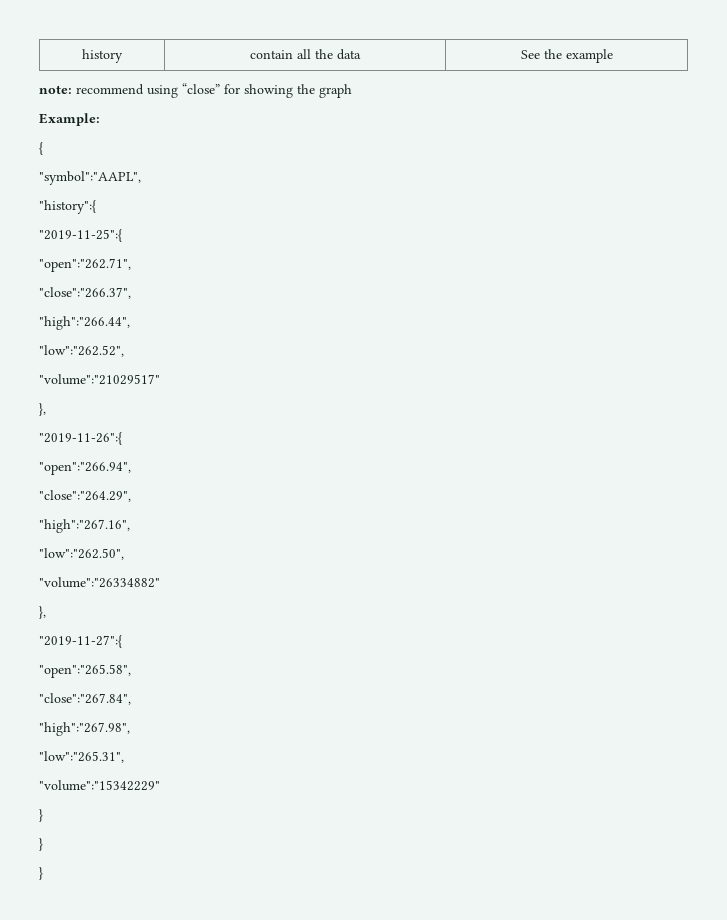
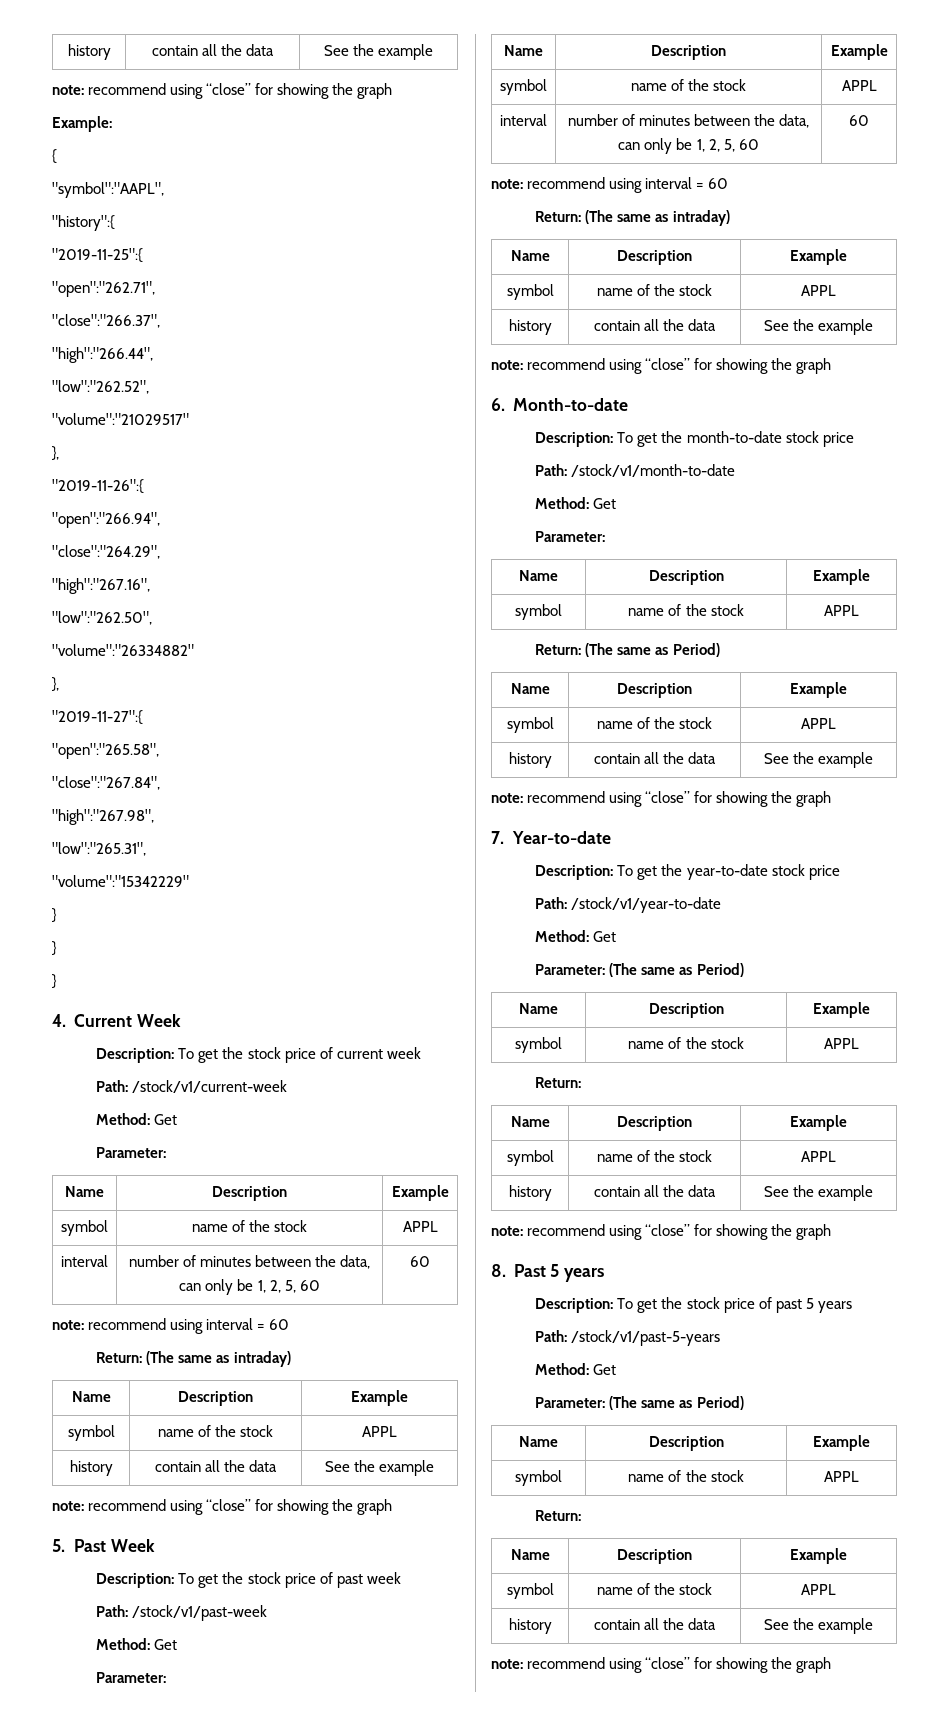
(43, 873) none -> [52,1014,181,1027] [96,1047,421,1063] [96,1080,288,1093] [96,1113,178,1125] [96,1147,167,1158] [65,1186,104,1197] [212,1186,287,1201] [391,1185,449,1201] [61,1220,108,1236] [191,1220,308,1232] [402,1221,438,1232] [61,1255,108,1267] [128,1255,371,1269] [179,1279,320,1295] [410,1256,430,1267] [52,1318,290,1334] [96,1351,291,1367] [71,1391,111,1402] [178,1391,253,1406] [351,1390,408,1406] [67,1425,115,1441] [157,1425,274,1437] [362,1426,397,1437] [69,1460,113,1476] [154,1460,278,1472] [324,1460,435,1476] [52,1499,393,1515] [52,1539,155,1552] [96,1572,401,1588] [96,1605,268,1621] [96,1638,178,1650] [96,1672,167,1683] [504,45,543,56] [651,45,726,60] [830,44,888,60] [500,79,547,95] [630,79,747,91] [841,80,877,91] [500,114,547,126] [567,114,810,128] [618,138,759,154] [849,115,869,126] [491,177,729,193] [535,210,730,226] [510,250,550,261] [617,250,692,265] [790,249,847,265] [506,284,554,300] [596,284,713,296] [801,285,836,296] [508,319,552,335] [593,319,717,331] [763,319,874,335] [491,358,832,374] [491,398,629,411] [535,431,854,447] [535,464,736,477] [535,497,617,509] [535,531,606,542] [519,570,558,581] [648,570,724,585] [813,569,870,585] [515,604,562,620] [628,604,744,616] [824,605,859,616] [535,643,720,657] [510,683,550,694] [617,683,692,698] [790,682,847,698] [506,717,554,733] [596,717,713,729] [801,718,836,729] [508,752,552,768] [593,752,717,764] [763,752,874,768] [491,791,832,807] [491,831,612,844] [535,864,840,880] [535,897,722,913] [535,930,617,942] [535,963,744,977] [519,1003,558,1014] [648,1003,724,1018] [813,1002,870,1018] [515,1037,562,1053] [628,1037,744,1049] [824,1038,859,1049] [535,1077,582,1088] [510,1116,550,1127] [617,1116,692,1131] [790,1115,847,1131] [506,1150,554,1166] [596,1150,713,1162] [801,1151,836,1162] [508,1185,552,1201] [593,1185,717,1197] [763,1185,874,1201] [491,1224,832,1240] [491,1264,604,1282] [535,1297,852,1313] [535,1330,721,1346] [535,1363,617,1375] [535,1396,744,1410] [519,1436,558,1447] [648,1436,724,1451] [813,1435,870,1451] [515,1470,562,1486] [628,1470,744,1482] [824,1471,859,1482] [535,1510,582,1521] [510,1549,550,1560] [617,1549,692,1564] [790,1548,847,1564] [506,1583,554,1599] [596,1583,713,1595] [801,1584,836,1595] [508,1618,552,1634] [593,1618,717,1630] [763,1618,874,1634] [491,1657,832,1673] // 4. Current Week // Description: To get the stock price of current week // Path: /stock/v1/current-week // Method: Get // Parameter: // Name | Description | Example // symbol | name of the stock | APPL // interval | number of minutes between the data, can only be 1, 2, 5, 60 | 60 // note: recommend using interval = 60 // Return: (The same as intraday) // Name | Description | Example // symbol | name of the stock | APPL // history | contain all the data | See the example // note: recommend using “close” for showing the graph // 5. Past Week // Description: To get the stock price of past week // Path: /stock/v1/past-week // Method: Get // Parameter: // Name | Description | Example // symbol | name of the stock | APPL // interval | number of minutes between the data, can only be 1, 2, 5, 60 | 60 // note: recommend using interval = 60 // Return: (The same as intraday) // Name | Description | Example // symbol | name of the stock | APPL // history | contain all the data | See the example // note: recommend using “close” for showing the graph // 6. Month-to-date // Description: To get the month-to-date stock price // Path: /stock/v1/month-to-date // Method: Get // Parameter: // Name | Description | Example // symbol | name of the stock | APPL // Return: (The same as Period) // Name | Description | Example // symbol | name of the stock | APPL // history | contain all the data | See the example // note: recommend using “close” for showing the graph // 7. Year-to-date // Description: To get the year-to-date stock price // Path: /stock/v1/year-to-date // Method: Get // Parameter: (The same as Period) // Name | Description | Example // symbol | name of the stock | APPL // Return: // Name | Description | Example // symbol | name of the stock | APPL // history | contain all the data | See the example // note: recommend using “close” for showing the graph // 8. Past 5 years // Description: To get the stock price of past 5 years // Path: /stock/v1/past-5-years // Method: Get // Parameter: (The same as Period) // Name | Description | Example // symbol | name of the stock | APPL // Return: // Name | Description | Example // symbol | name of the stock | APPL // history | contain all the data | See the example // note: recommend using “close” for showing the graph

